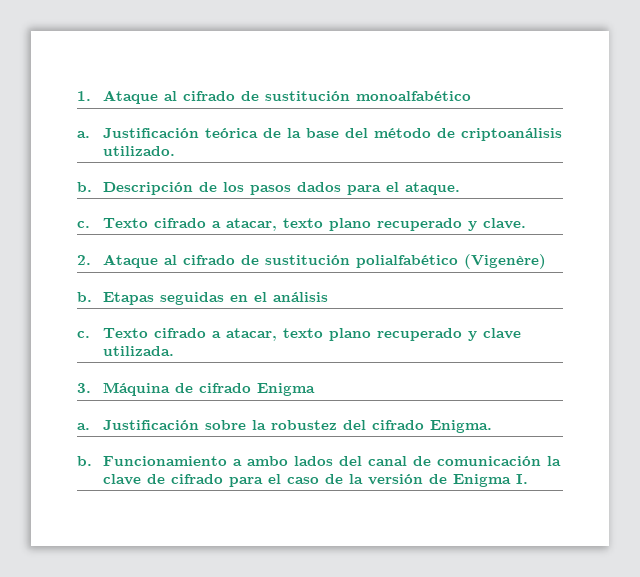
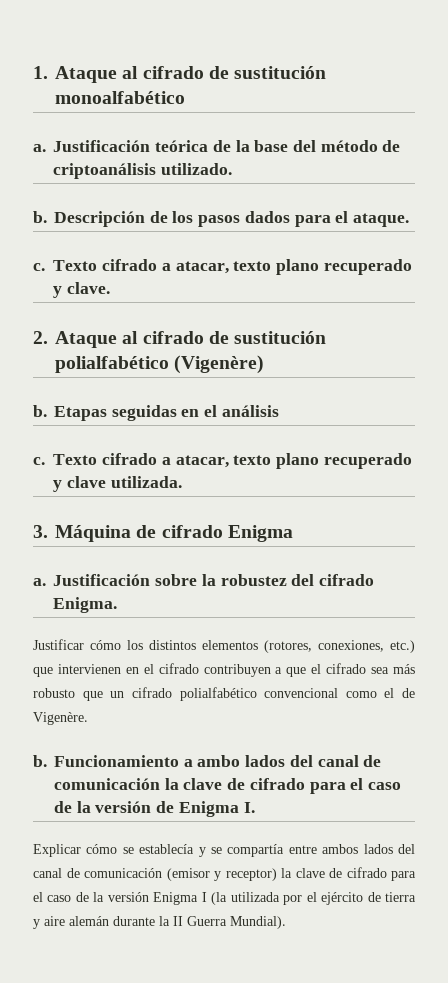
(492, 426) none -> [33,639,415,653] [33,663,416,677] [33,687,415,701] [33,712,88,725] // Justificar cómo los distintos elementos (rotores, conexiones, etc.) que intervienen en el cifrado contribuyen a que el cifrado sea más robusto que un cifrado polialfabético convencional como el de Vigenère.
(528, 479) none -> [33,844,415,857] [33,867,416,881] [33,892,416,905] [33,916,286,929] // Explicar cómo se establecía y se compartía entre ambos lados del canal de comunicación (emisor y receptor) la clave de cifrado para el caso de la versión Enigma I (la utilizada por el ejército de tierra y aire alemán durante la II Guerra Mundial).

